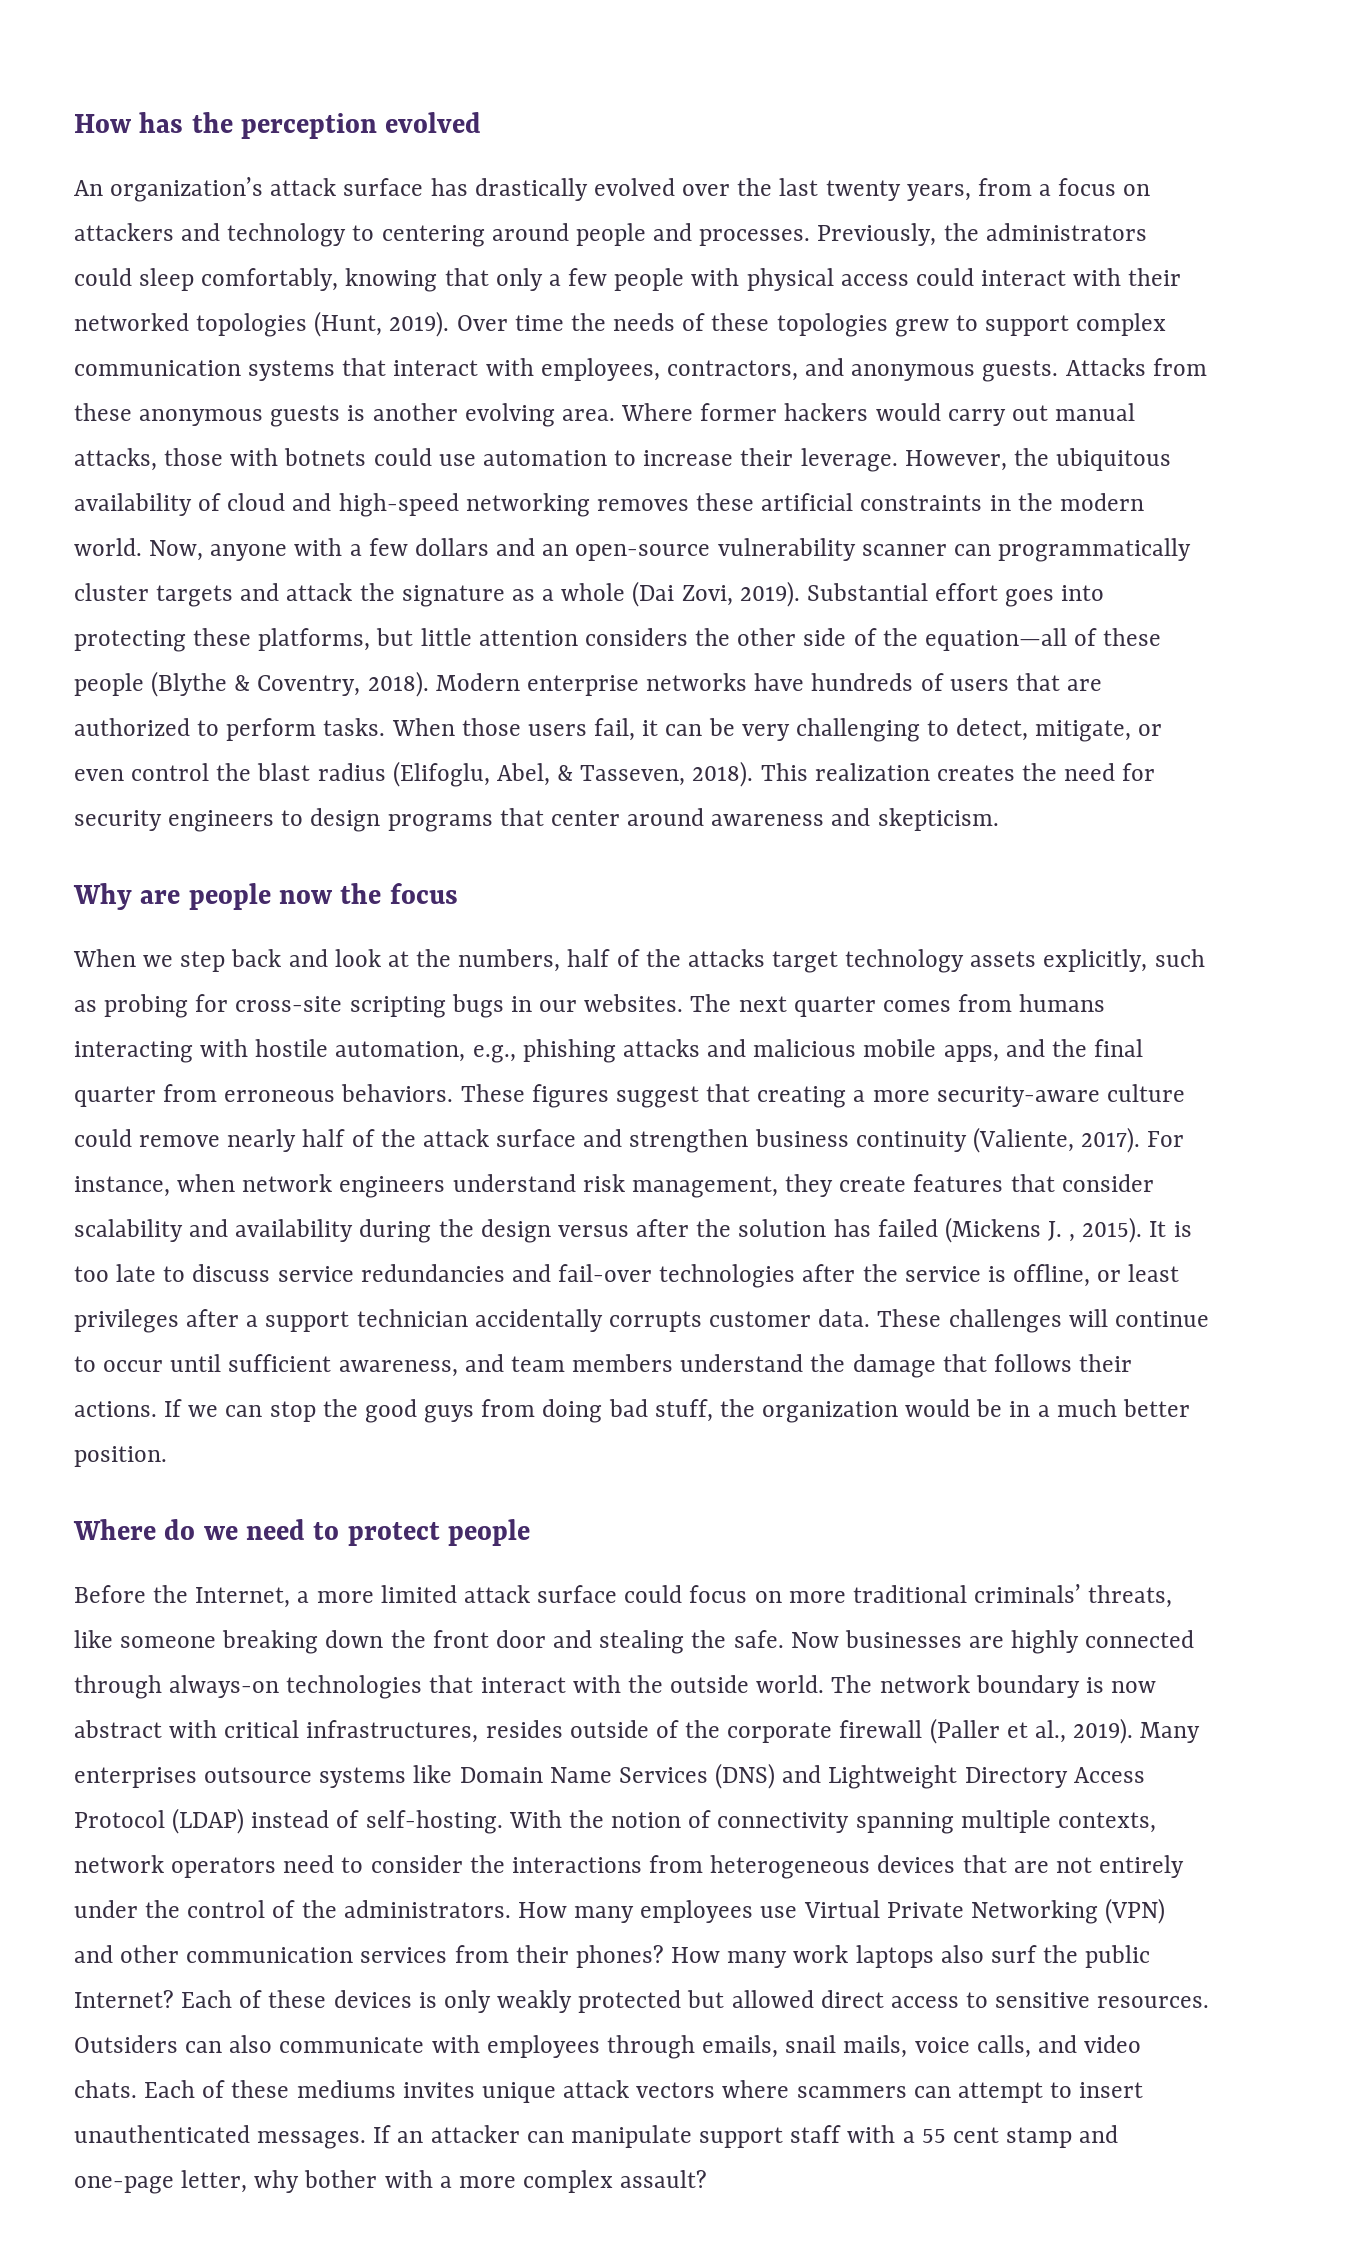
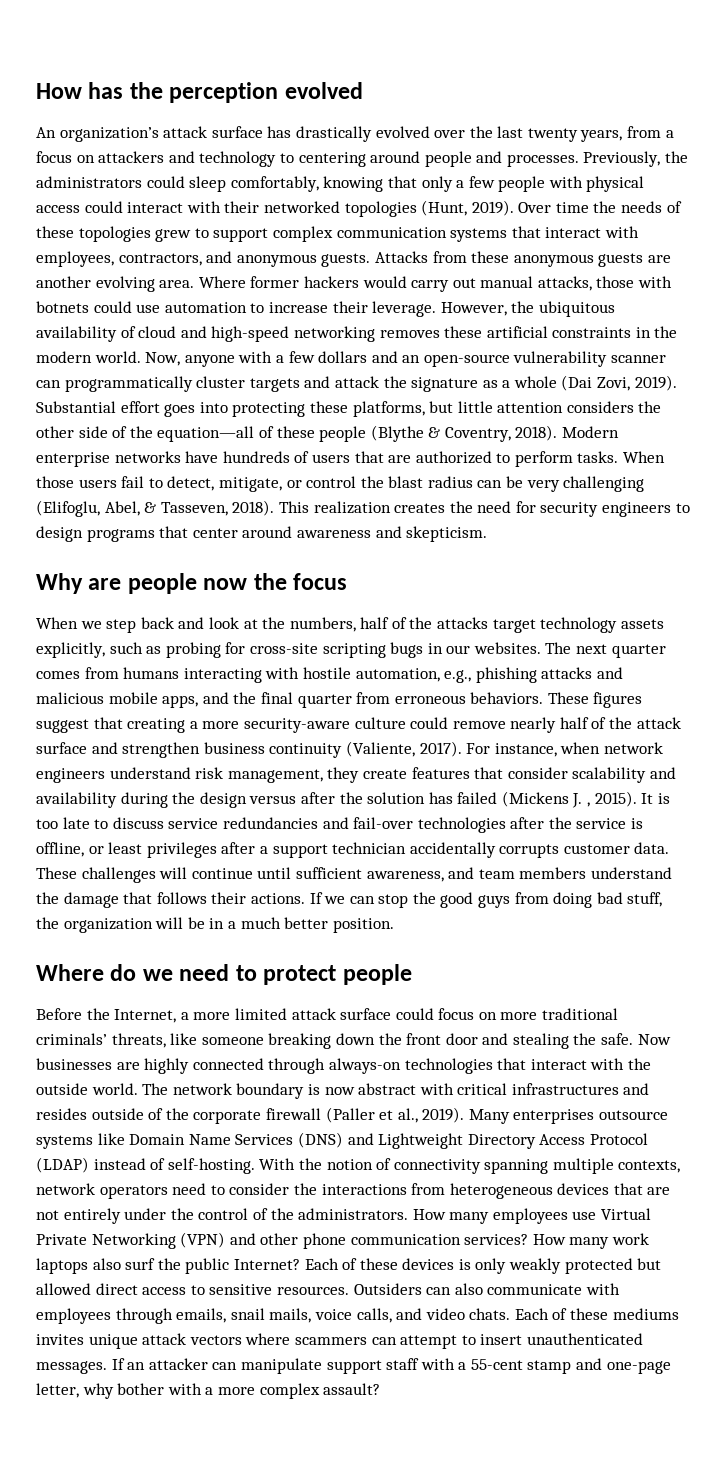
[347,405,366,421] is -> [647,255,671,263] are
[594,718,1163,742] [74,763,386,781] fail, it can be very challenging to detect, mitigate, or even control the blast radius -> [121,476,645,492] fail to detect, mitigate, or control the blast radius can be very challenging
[74,1356,164,1372] to occur -> (253, 873) none
[905,1399,971,1417] would -> [155,917,184,929] will
[306,1720,479,1743] infrastructures, -> [511,1083,650,1095] infrastructures and
[186,1945,664,1968] communication services from their phones? -> [302,1233,529,1249] phone communication services?
[921,2127,999,2143] 55 cent -> [470,1359,523,1370] 55-cent

